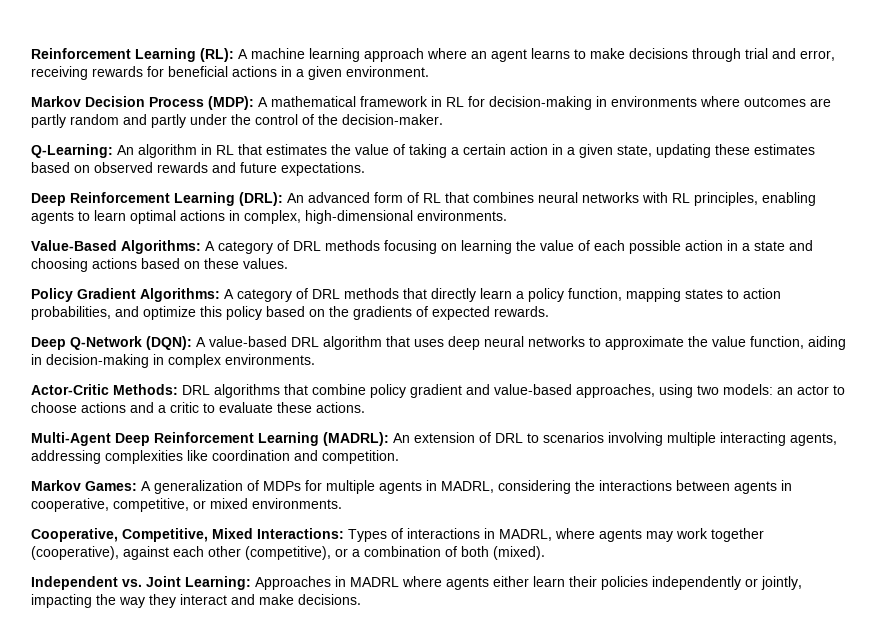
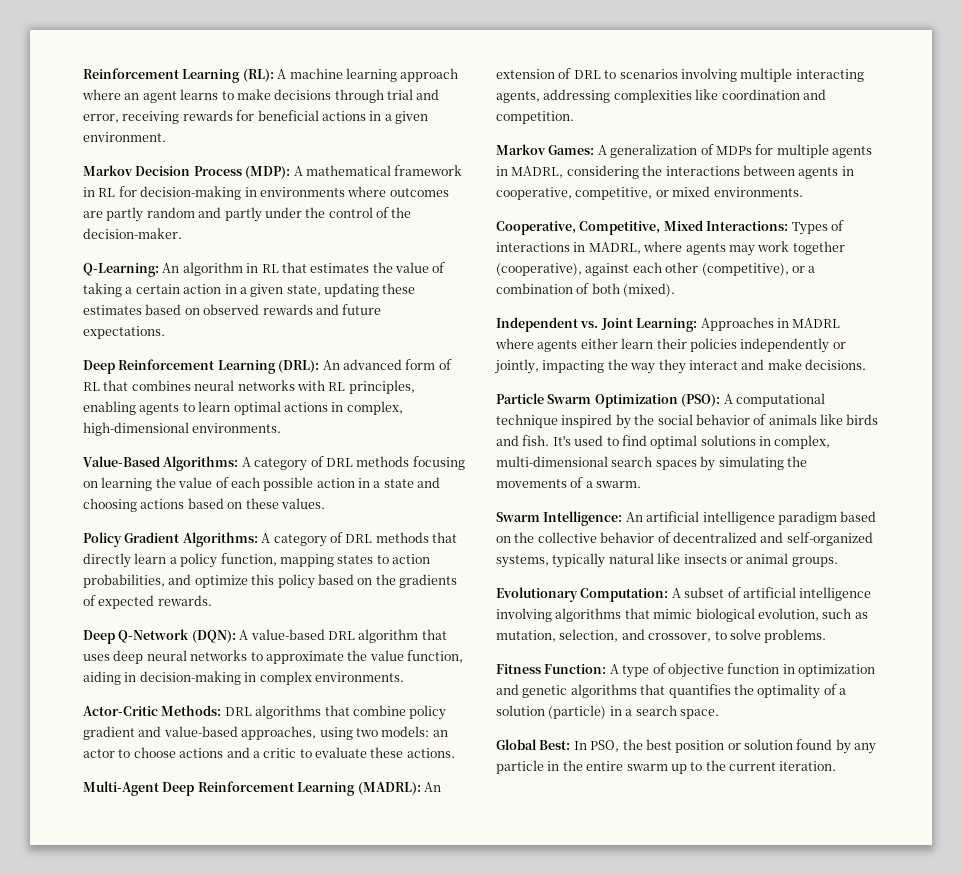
(361, 599) none -> [496,393,825,408] [496,414,879,429] [496,435,831,449] [496,456,807,471] [496,477,642,488] [496,511,877,526] [496,532,873,546] [496,553,838,568] [496,587,872,602] [496,608,868,622] [496,629,827,643] [496,663,875,678] [496,684,846,699] [496,705,719,719] [496,739,877,754] [496,760,837,774] // Particle Swarm Optimization (PSO): A computational technique inspired by the social behavior of animals like birds and fish. It's used to find optimal solutions in complex, multi-dimensional search spaces by simulating the movements of a swarm. // Swarm Intelligence: An artificial intelligence paradigm based on the collective behavior of decentralized and self-organized systems, typically natural like insects or animal groups. // Evolutionary Computation: A subset of artificial intelligence involving algorithms that mimic biological evolution, such as mutation, selection, and crossover, to solve problems. // Fitness Function: A type of objective function in optimization and genetic algorithms that quantifies the optimality of a solution (particle) in a search space. // Global Best: In PSO, the best position or solution found by any particle in the entire swarm up to the current iteration.

